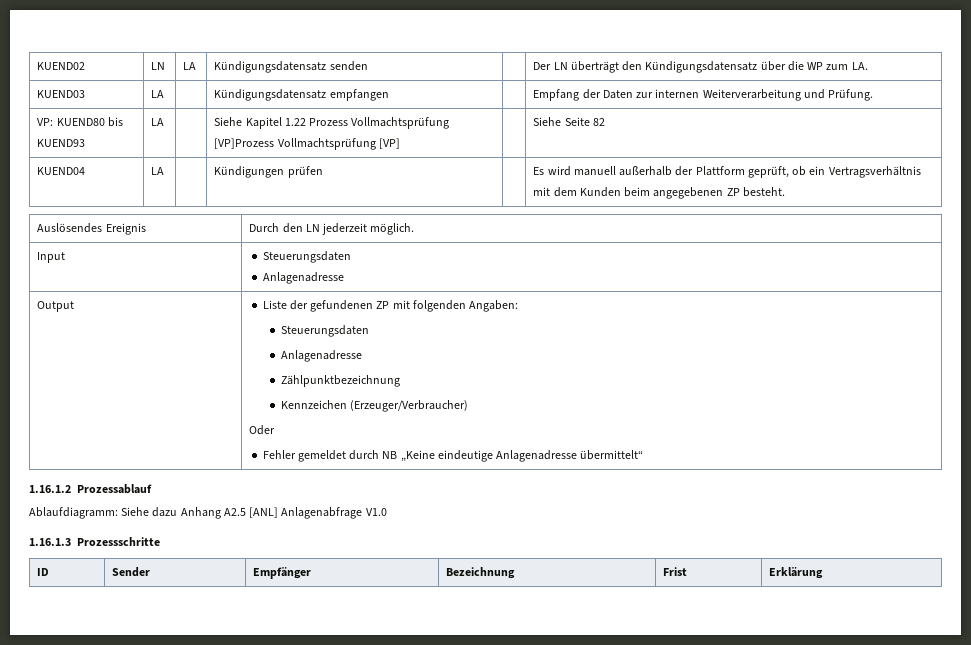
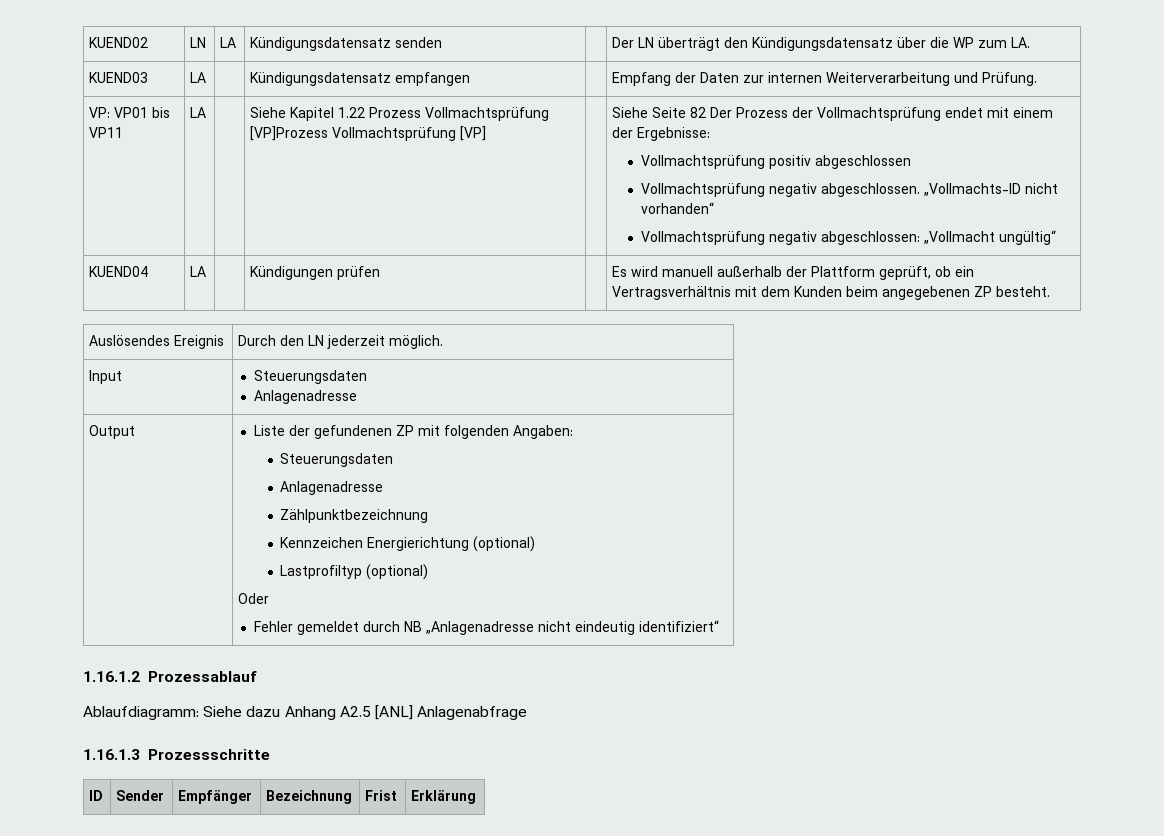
[56,117,123,127] [37,139,86,147] KUEND80 bis KUEND93 -> [114,107,171,118] [89,127,124,138] VP01 bis VP11
(605, 122) none -> [710,107,1054,121] [612,127,711,141] [640,155,911,169] [640,183,1058,197] [640,202,714,214] [640,230,1056,245] Der Prozess der Vollmachtsprüfung endet mit einem der Ergebnisse: // Vollmachtsprüfung positiv abgeschlossen // Vollmachtsprüfung negativ abgeschlossen. „Vollmachts-ID nicht vorhanden“ // Vollmachtsprüfung negativ abgeschlossen: „Vollmacht ungültig“
[350,400,469,412] (Erzeuger/Verbraucher) -> [367,536,536,552] [280,564,429,580] Energierichtung (optional) // Lastprofiltyp (optional)
[400,450,644,462] „Keine eindeutige Anlagenadresse übermittelt“ -> [425,620,719,635] „Anlagenadresse nicht eindeutig identifiziert“
[365,508,387,516] V1.0 -> (528, 713) none

